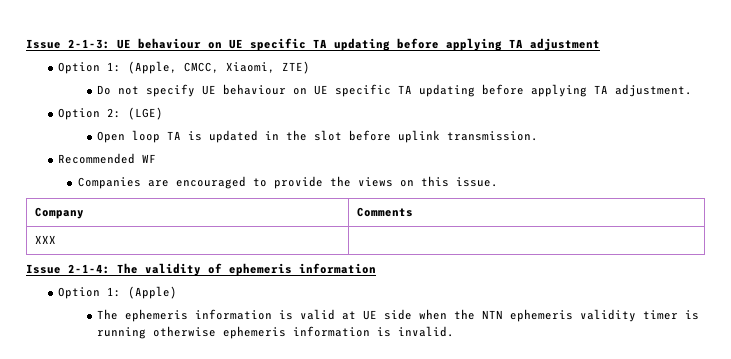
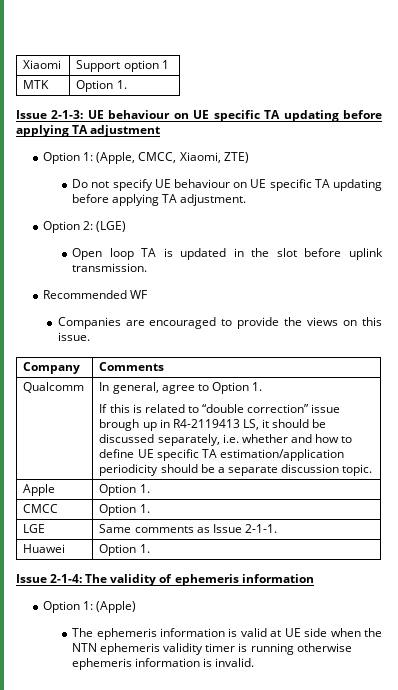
(26, 44) none -> [23,60,62,69] [76,60,169,72] [23,80,50,89] [76,80,127,92] Xiaomi | Support option 1 // MTK | Option 1. //
[34,235,56,244] XXX | -> [23,382,85,393] [99,382,262,394] [99,404,341,413] [99,419,327,431] [99,434,353,446] [99,449,344,461] [99,464,373,476] [23,484,56,496] [99,484,150,496] [23,504,59,513] [99,504,150,516] [23,524,46,533] [99,524,277,533] [23,544,66,553] [99,544,150,556] Qualcomm | In general, agree to Option 1. // If this is related to “double correction” issue brough up in R4-2119413 LS, it should be discussed separately, i.e. whether and how to define UE specific TA estimation/application periodicity should be a separate discussion topic. // Apple | Option 1. // CMCC | Option 1. // LGE | Same comments as Issue 2-1-1. // Huawei | Option 1.

